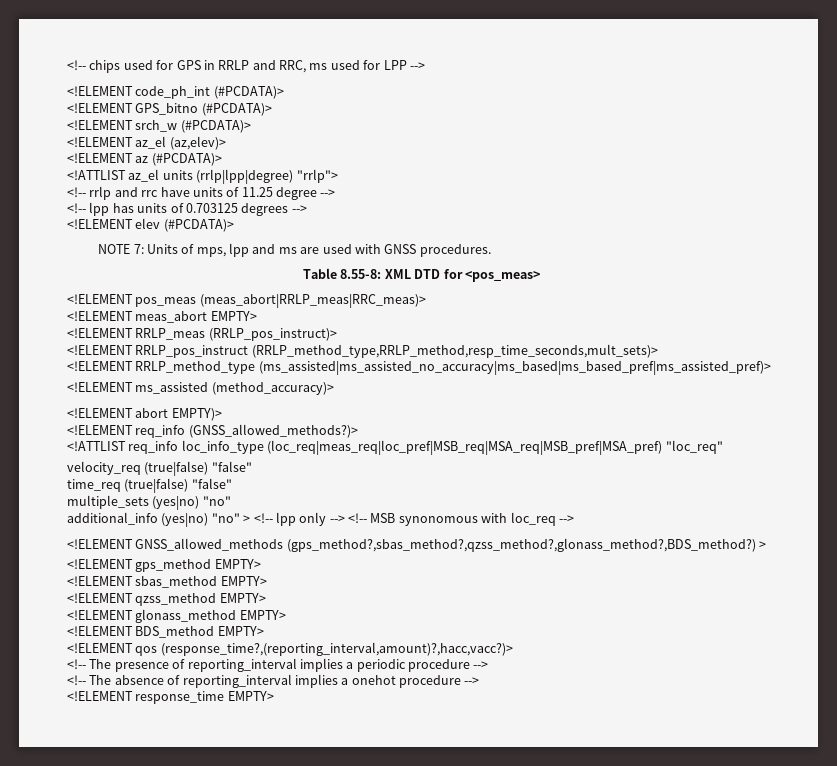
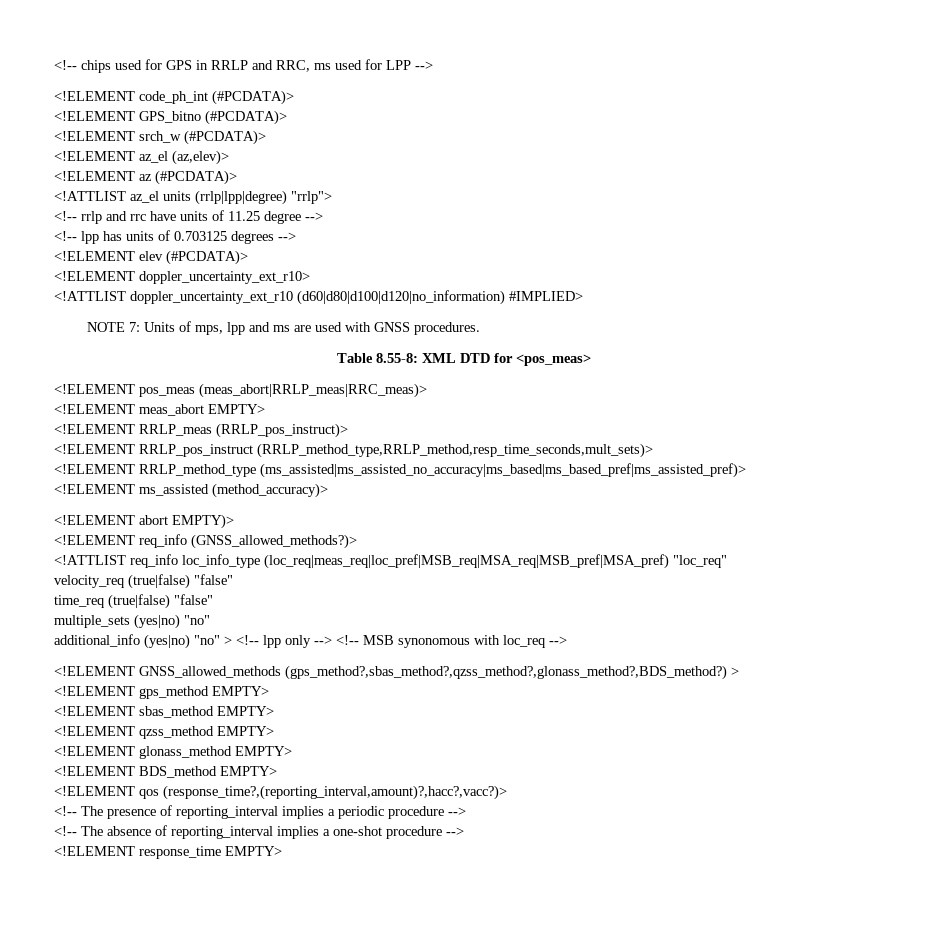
(234, 225) none -> [54,271,310,284] [54,290,583,305] // <!ELEMENT doppler_uncertainty_ext_r10> // <!ATTLIST doppler_uncertainty_ext_r10 (d60|d80|d100|d120|no_information) #IMPLIED>
[160,642,513,656] (response_time?,(reporting_interval,amount)?,hacc,vacc?)> -> [163,785,507,800] (response_time?,(reporting_interval,amount)?,hacc?,vacc?)>
[351,675,396,685] onehot -> [333,826,382,836] one-shot

